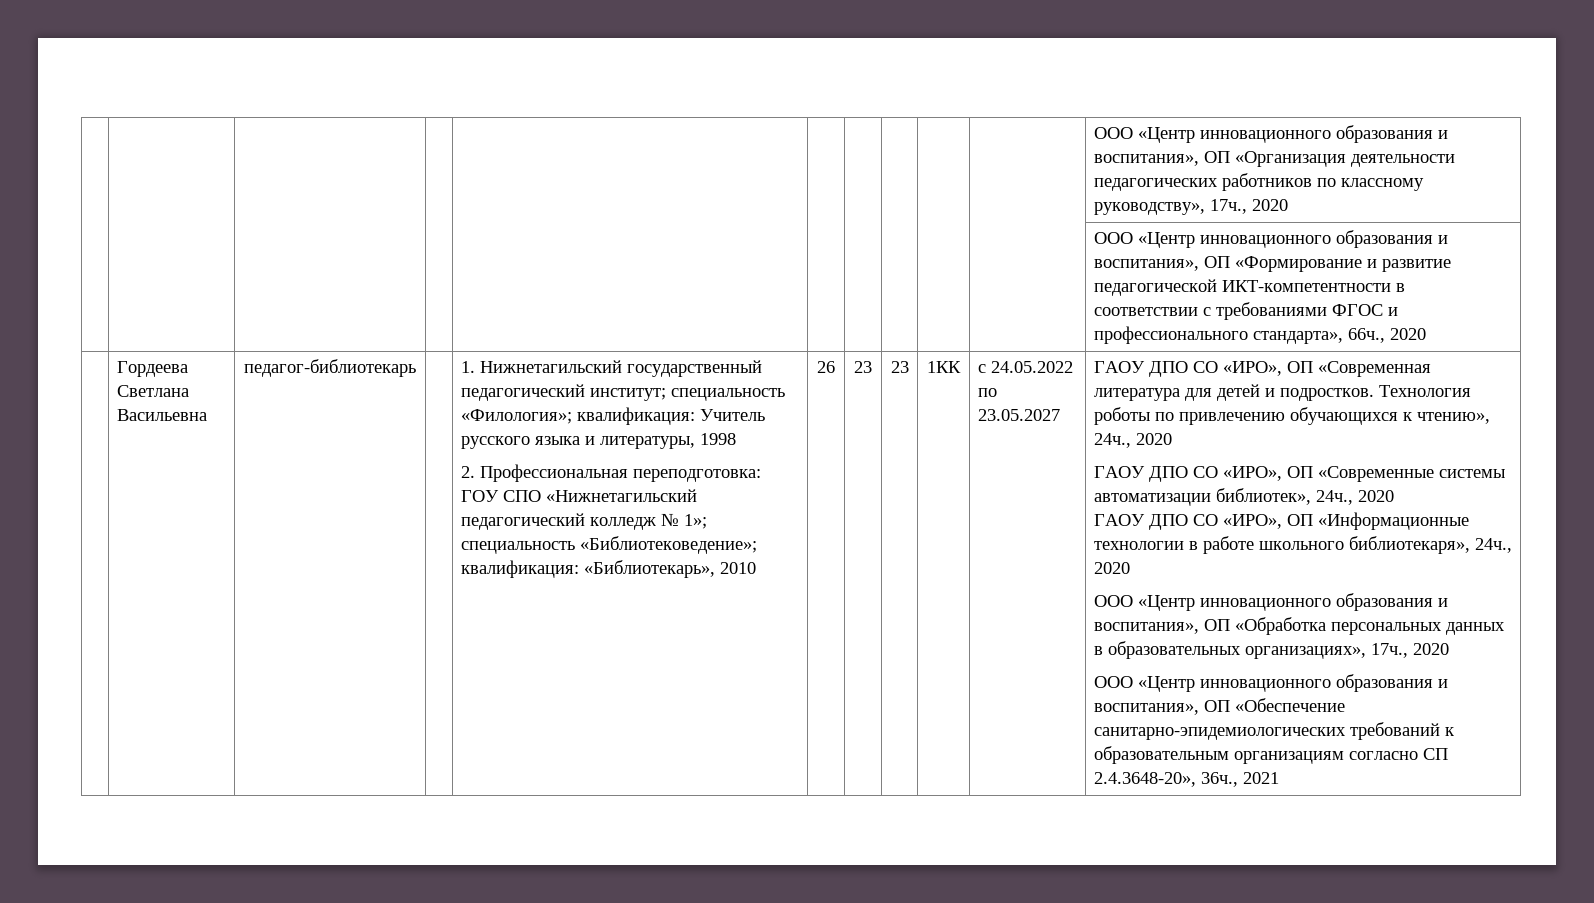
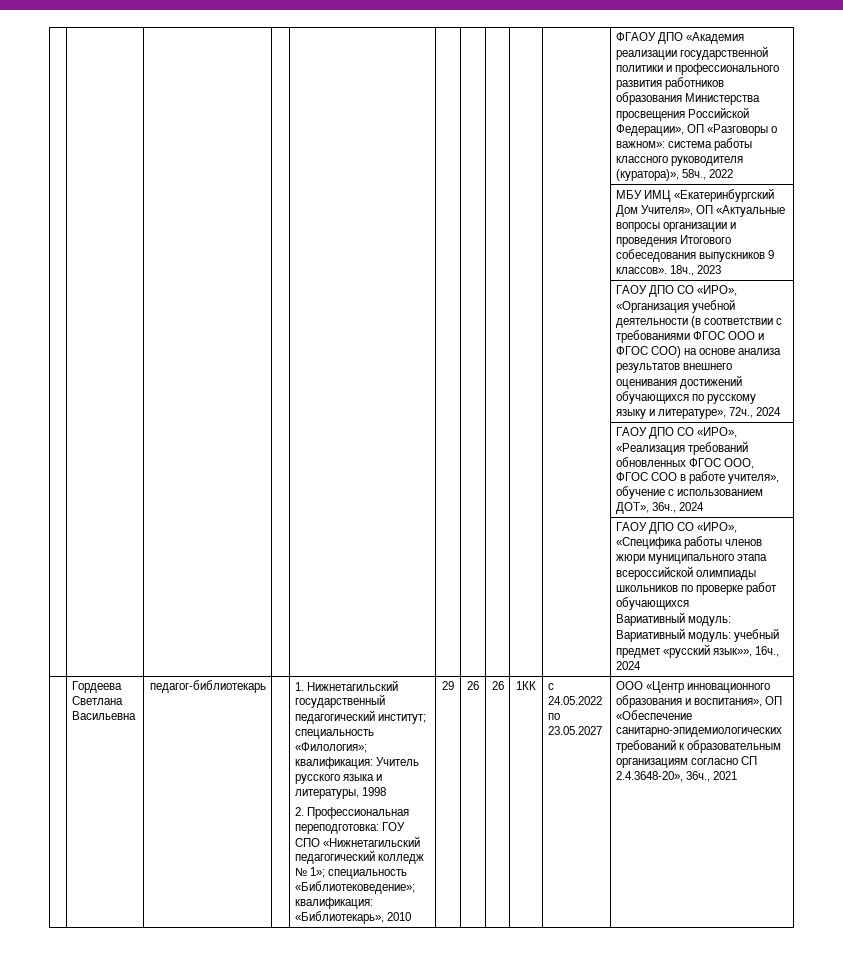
[1093,125,1448,143] [1093,151,1455,167] [1093,173,1424,191] [1093,199,1288,215] [1093,230,1448,248] [1093,256,1451,272] [1093,279,1405,296] [1093,302,1398,320] [1093,326,1426,344] | | | | | | | | | | ООО «Центр инновационного образования и воспитания», ОП «Организация деятельности педагогических работников по классному руководству», 17ч., 2020 // | | | | | | | | | | ООО «Центр инновационного образования и воспитания», ОП «Формирование и развитие педагогической ИКТ-компетентности в соответствии с требованиями ФГОС и профессионального стандарта», 66ч., 2020 -> [615,32,745,44] [615,46,769,60] [615,63,780,75] [615,77,725,90] [615,92,761,105] [615,107,750,121] [615,124,778,136] [615,138,753,151] [615,156,744,166] [615,169,734,181] [615,188,775,202] [615,205,786,217] [615,222,737,232] [615,235,732,247] [615,249,775,262] [615,265,722,276] [615,285,738,297] [615,299,736,313] [615,316,783,328] [615,330,765,343] [615,346,782,358] [615,363,733,373] [615,375,743,389] [615,391,757,404] [615,407,782,419] [615,427,738,439] [615,441,749,455] [615,457,755,469] [615,471,780,484] [615,486,764,499] [615,502,705,514] [615,522,738,534] [615,536,763,549] [615,554,768,564] [615,566,757,580] [615,582,778,595] [615,597,689,610] [615,612,732,626] [615,628,780,642] [615,644,780,658] [615,661,641,670] | | | | | | | | | | ФГАОУ ДПО «Академия реализации государственной политики и профессионального развития работников образования Министерства просвещения Российской Федерации», ОП «Разговоры о важном»: система работы классного руководителя (куратора)», 58ч., 2022 // | | | | | | | | | | МБУ ИМЦ «Екатеринбургский Дом Учителя», ОП «Актуальные вопросы организации и проведения Итогового собеседования выпускников 9 классов». 18ч., 2023 // | | | | | | | | | | ГАОУ ДПО СО «ИРО», «Организация учебной деятельности (в соответствии с требованиями ФГОС ООО и ФГОС СОО) на основе анализа результатов внешнего оценивания достижений обучающихся по русскому языку и литературе», 72ч., 2024 // | | | | | | | | | | ГАОУ ДПО СО «ИРО», «Реализация требований обновленных ФГОС ООО, ФГОС СОО в работе учителя», обучение с использованием ДОТ», 36ч., 2024 // | | | | | | | | | | ГАОУ ДПО СО «ИРО», «Специфика работы членов жюри муниципального этапа всероссийской олимпиады школьников по проверке работ обучающихся // Вариативный модуль: Вариативный модуль: учебный предмет «русский язык»», 16ч., 2024
[817,361,835,373] [854,361,872,373] [890,361,909,373] | 26 | 23 | 23 -> [442,681,454,690] [467,681,479,690] [491,681,504,690] | 29 | 26 | 26
[1093,361,1431,377] [1093,384,1471,401] [1093,407,1490,425] [1093,433,1172,448] [1093,466,1505,482] [1093,488,1394,506] [1093,512,1469,530] [1093,536,1512,554] [1093,562,1130,574] [1093,593,1448,611] [1093,617,1505,635] [1093,641,1449,659] ГАОУ ДПО СО «ИРО», ОП «Современная литература для детей и подростков. Технология роботы по привлечению обучающихся к чтению», 24ч., 2020 // ГАОУ ДПО СО «ИРО», ОП «Современные системы автоматизации библиотек», 24ч., 2020 // ГАОУ ДПО СО «ИРО», ОП «Информационные технологии в работе школьного библиотекаря», 24ч., 2020 // ООО «Центр инновационного образования и воспитания», ОП «Обработка персональных данных в образовательных организациях», 17ч., 2020 // -> (602, 730) none

